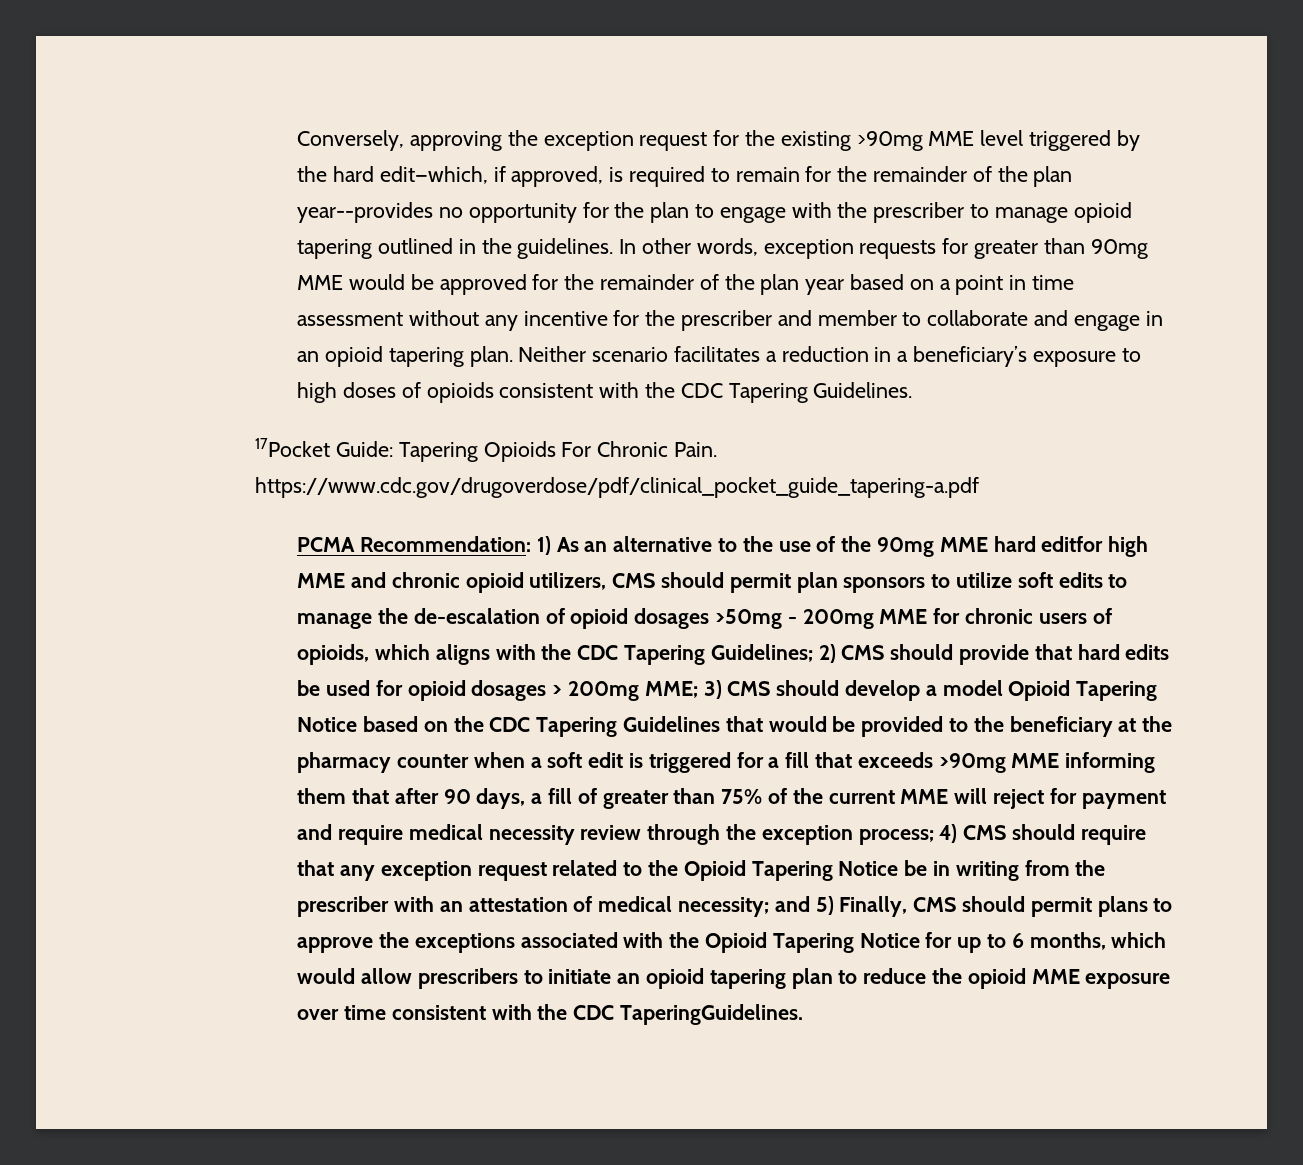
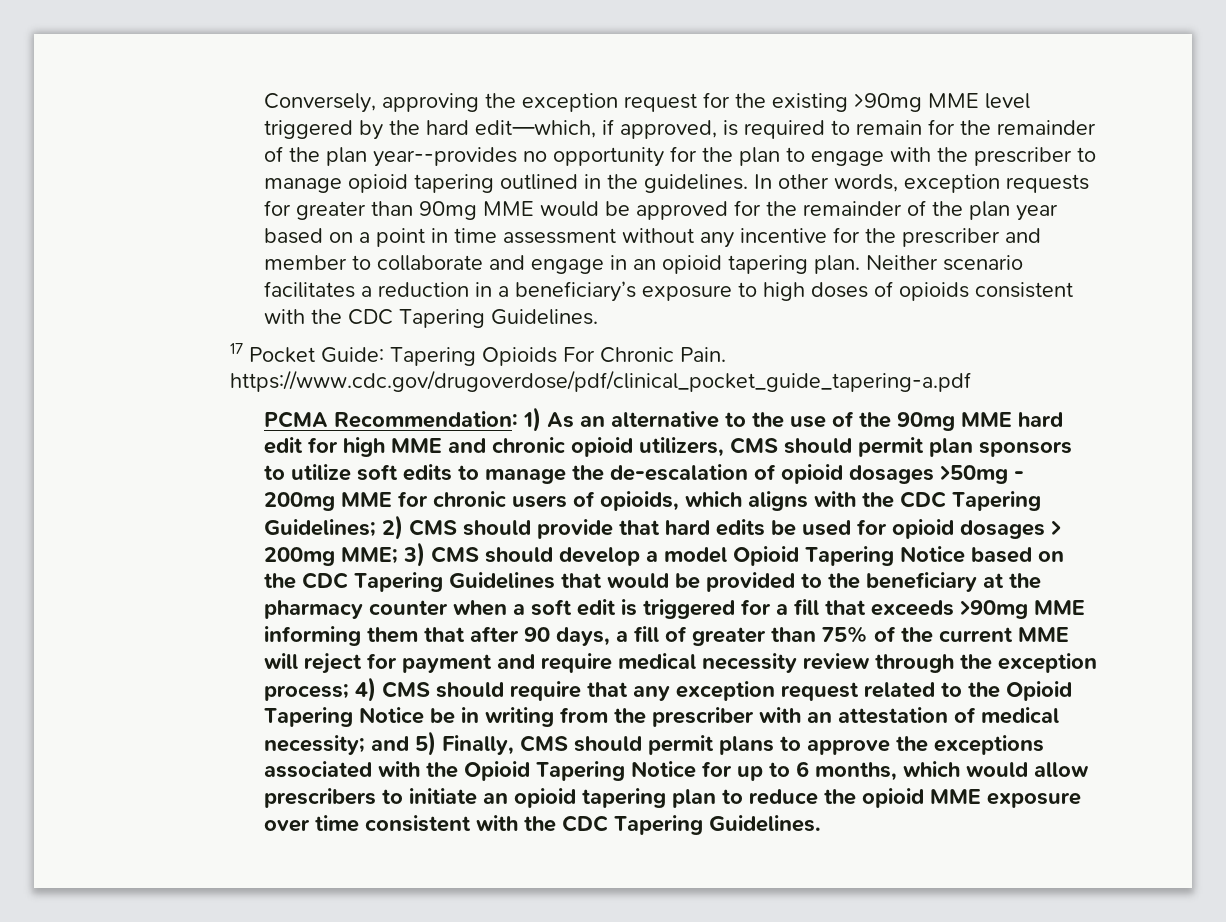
[255,438,331,457] 17Pocket -> [229,343,315,363] 17 Pocket
[1041,536,1104,552] editfor -> [263,437,338,454] edit for
[620,1004,804,1025] TaperingGuidelines. -> [613,815,821,835] Tapering Guidelines.

